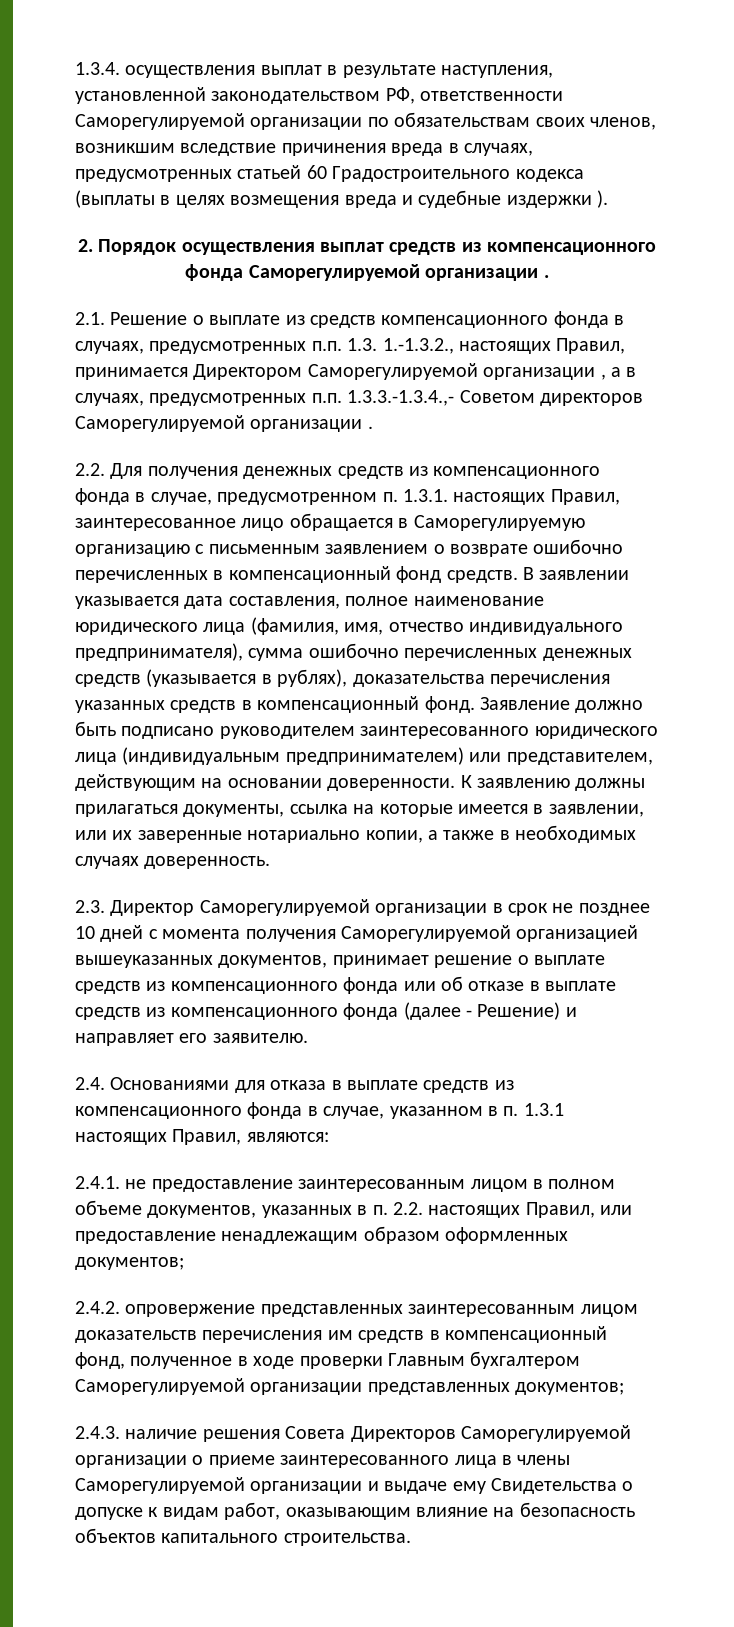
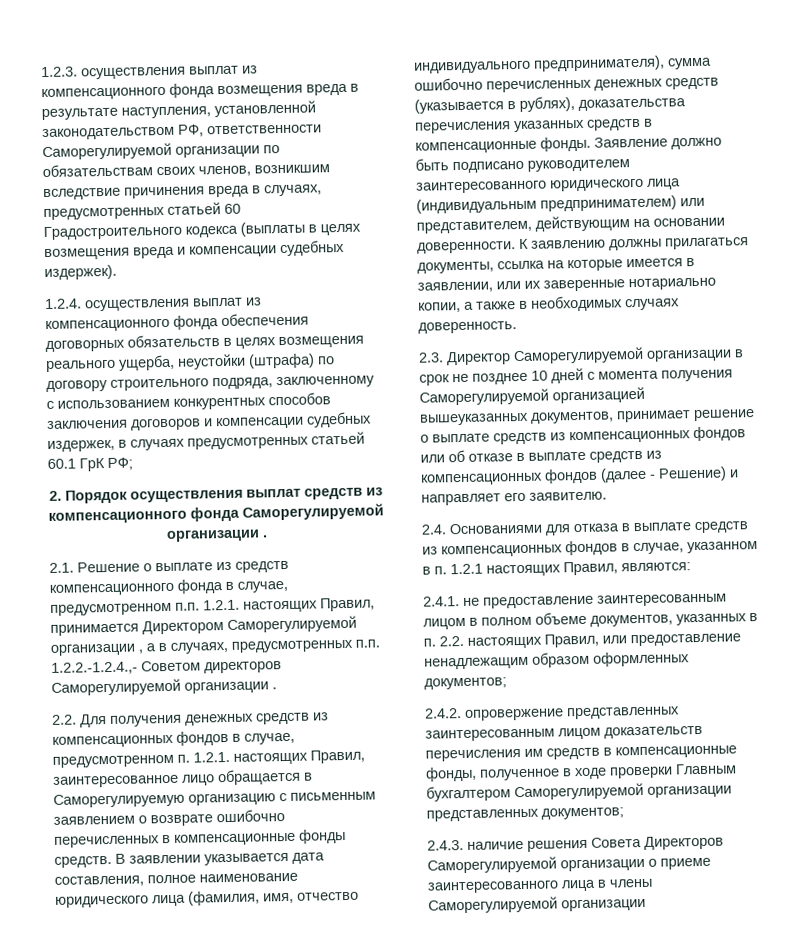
[75,62,322,78] 1.3.4. осуществления выплат -> [41,65,258,80] [41,83,348,101] 1.2.3. осуществления выплат из компенсационного фонда возмещения вреда
[418,190,609,208] судебные издержки ). -> [189,239,345,258] [44,264,117,281] [44,297,262,312] [45,312,309,333] [45,334,364,353] [46,353,335,373] [46,375,375,393] [46,392,331,410] [47,411,372,431] [47,431,365,452] [47,457,133,472] компенсации судебных издержек). // 1.2.4. осуществления выплат из компенсационного фонда обеспечения договорных обязательств в целях возмещения реального ущерба, неустойки (штрафа) по договору строительного подряда, заключенному с использованием конкурентных способов заключения договоров и компенсации судебных издержек, в случаях предусмотренных статьей 60.1 ГрК РФ;
[75,338,454,354] случаях, предусмотренных п.п. 1.3. 1.-1.3.2., -> [237,580,288,593] [50,599,240,616] случае, предусмотренном п.п. 1.2.1.
[347,390,455,406] 1.3.3.-1.3.4.,- -> [51,661,138,675] 1.2.2.-1.2.4.,-
[433,466,601,479] [75,488,130,505] компенсационного фонда -> [52,730,229,748] компенсационных фондов
[403,489,448,502] 1.3.1. -> [193,751,230,763] 1.2.1.
[228,566,442,583] компенсационный фонд -> [174,829,346,846] компенсационные фонды
[257,696,475,713] компенсационный фонд. -> [415,136,591,154] компенсационные фонды.
[170,977,399,994] компенсационного фонда -> [569,426,746,444] компенсационных фондов
[170,1003,399,1020] компенсационного фонда -> [421,468,598,486] компенсационных фондов
[75,1102,303,1119] компенсационного фонда -> [441,540,618,558] компенсационных фондов
[523,1103,564,1116] 1.3.1 -> [450,563,483,575] 1.2.1
[444,1326,607,1343] [75,1352,125,1369] компенсационный фонд, -> [615,745,737,759] [425,766,477,782] компенсационные фонды,
[367,1478,634,1494] [75,1502,635,1520] [75,1528,411,1546] и выдаче ему Свидетельства о допуске к видам работ, оказывающим влияние на безопасность объектов капитального строительства. -> (646, 905) none

